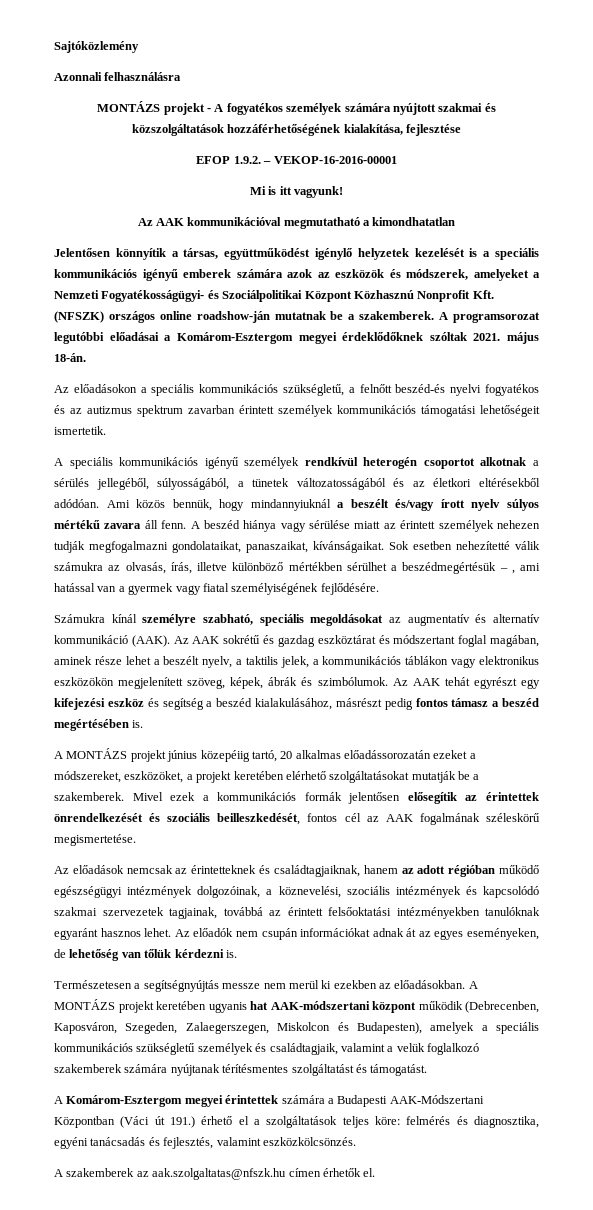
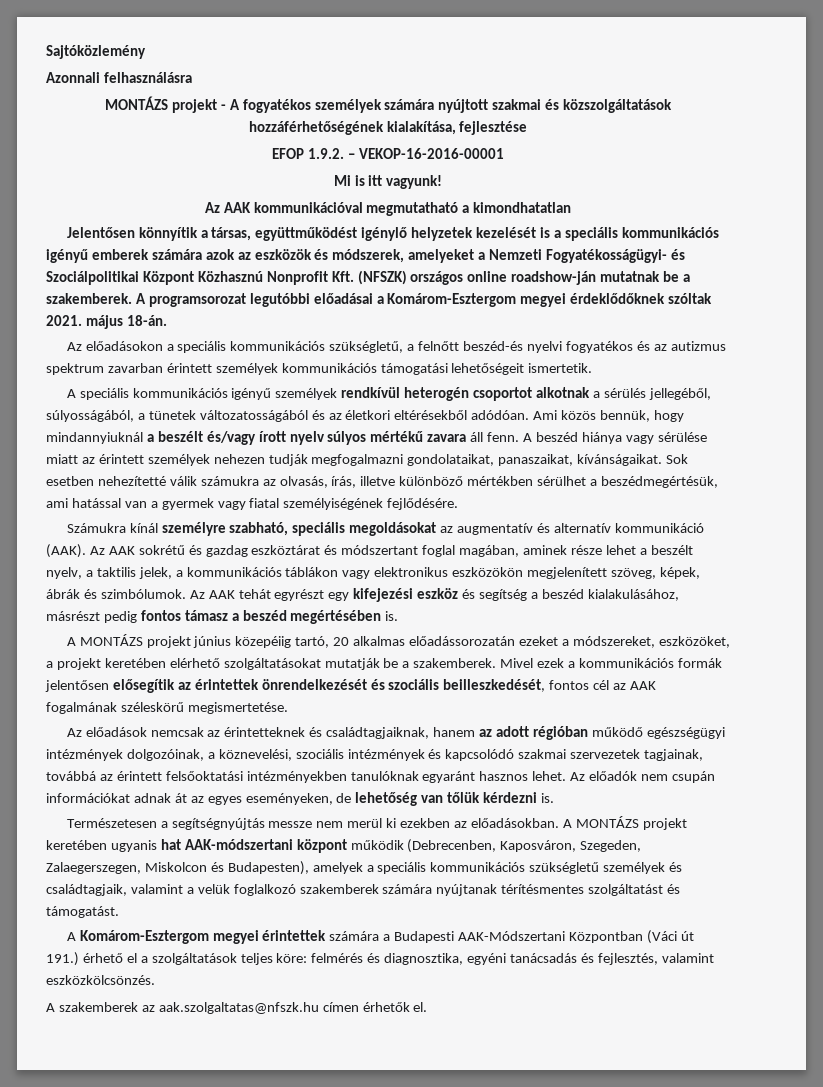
[402,562,515,574] beszédmegértésük – , -> [600,476,718,488] beszédmegértésük,

